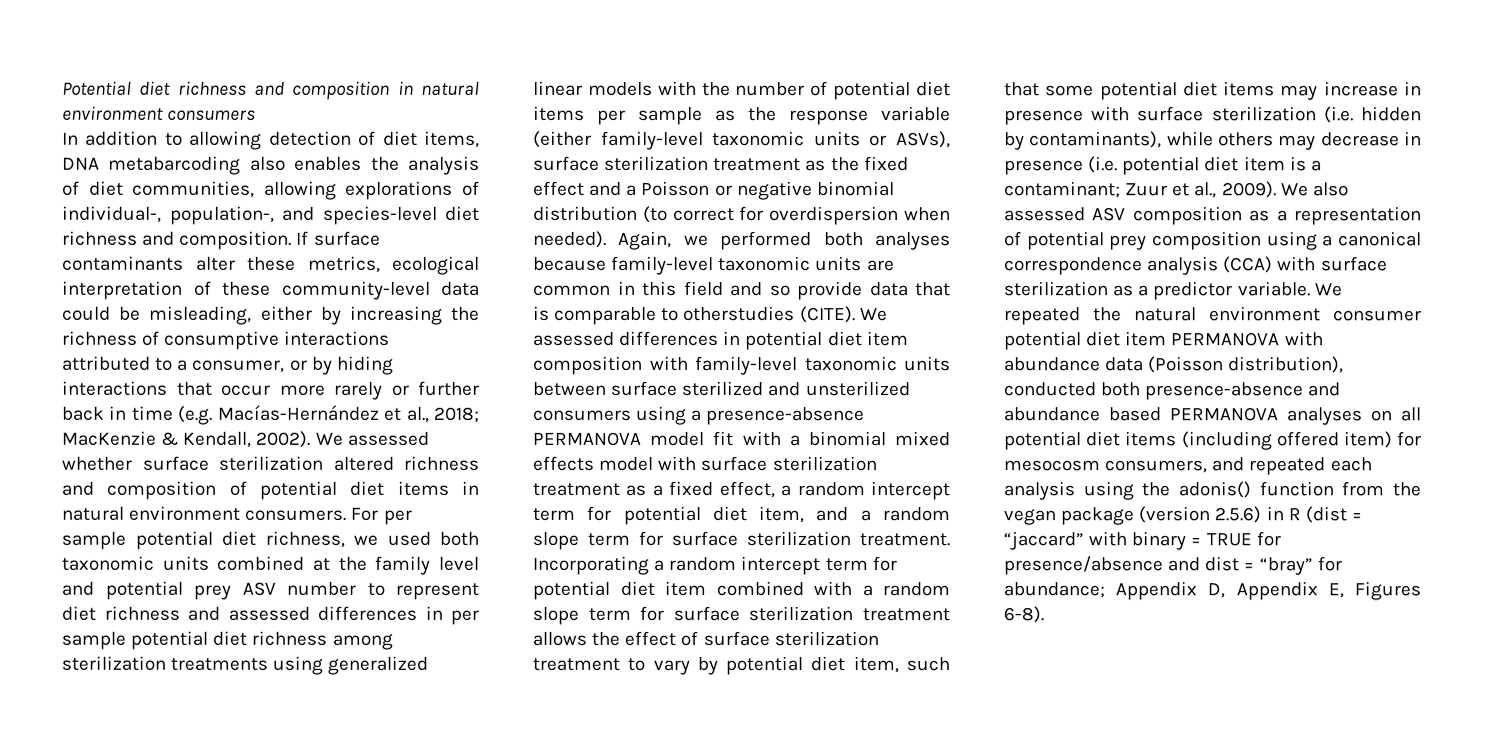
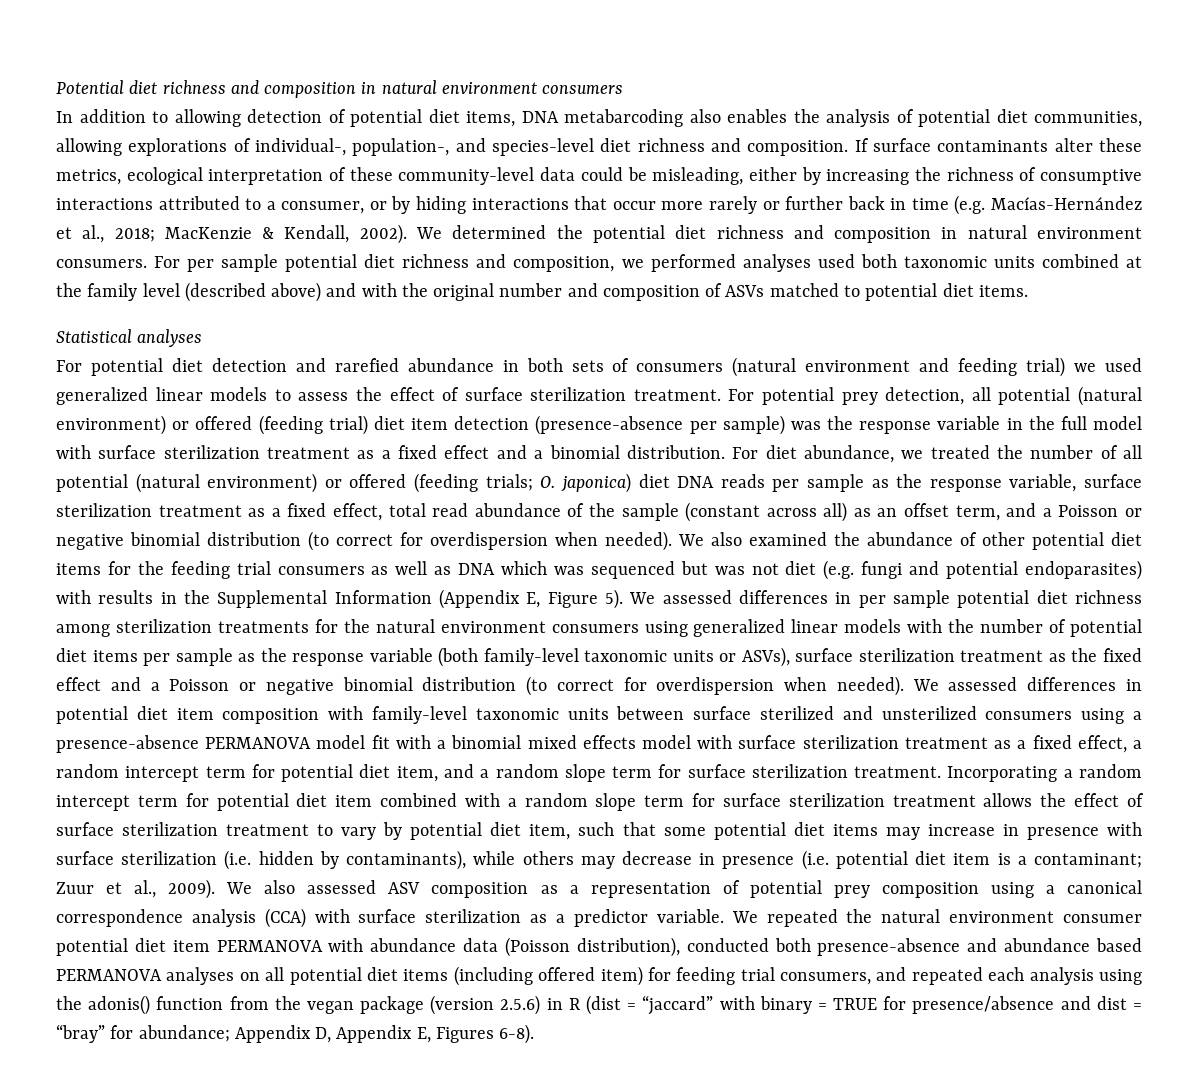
(377, 138) none -> [350,109,422,127] potential
(80, 188) none -> [918,109,990,127] potential
[346,431,429,446] [61,455,479,471] [61,480,449,500] assessed whether surface sterilization altered richness and composition of potential diet items -> [452,225,932,243] determined the potential diet richness and composition
[264,530,378,548] richness, we -> [402,254,811,272] richness and composition, we performed analyses
[61,580,479,600] [61,605,220,621] and potential prey ASV number to represent diet richness and -> [184,282,1028,302] [56,329,203,347] [56,357,1142,377] [56,386,1143,406] [56,415,1142,435] [56,445,1142,463] [56,473,1142,493] [56,502,1143,522] [56,531,1142,551] [56,560,1143,580] [56,589,656,609] (described above) and with the original number and composition of ASVs matched to potential diet items. // Statistical analyses // For potential diet detection and rarefied abundance in both sets of consumers (natural environment and feeding trial) we used generalized linear models to assess the effect of surface sterilization treatment. For potential prey detection, all potential (natural environment) or offered (feeding trial) diet item detection (presence-absence per sample) was the response variable in the full model with surface sterilization treatment as a fixed effect and a binomial distribution. For diet abundance, we treated the number of all potential (natural environment) or offered (feeding trials; O. japonica) diet DNA reads per sample as the response variable, surface sterilization treatment as a fixed effect, total read abundance of the sample (constant across all) as an offset term, and a Poisson or negative binomial distribution (to correct for overdispersion when needed). We also examined the abundance of other potential diet items for the feeding trial consumers as well as DNA which was sequenced but was not diet (e.g. fungi and potential endoparasites) with results in the Supplemental Information (Appendix E, Figure 5). We
(269, 664) none -> [314,619,639,633] for the natural environment consumers
[533,130,592,148] (either -> [438,647,479,667] (both
[618,230,951,251] [533,255,895,275] [533,280,951,301] [533,305,856,325] Again, we performed both analyses because family-level taxonomic units are common in this field and so provide data that is comparable to otherstudies (CITE). -> (904, 686) none
[1003,460,1100,472] mesocosm -> [676,967,775,985] feeding trial

